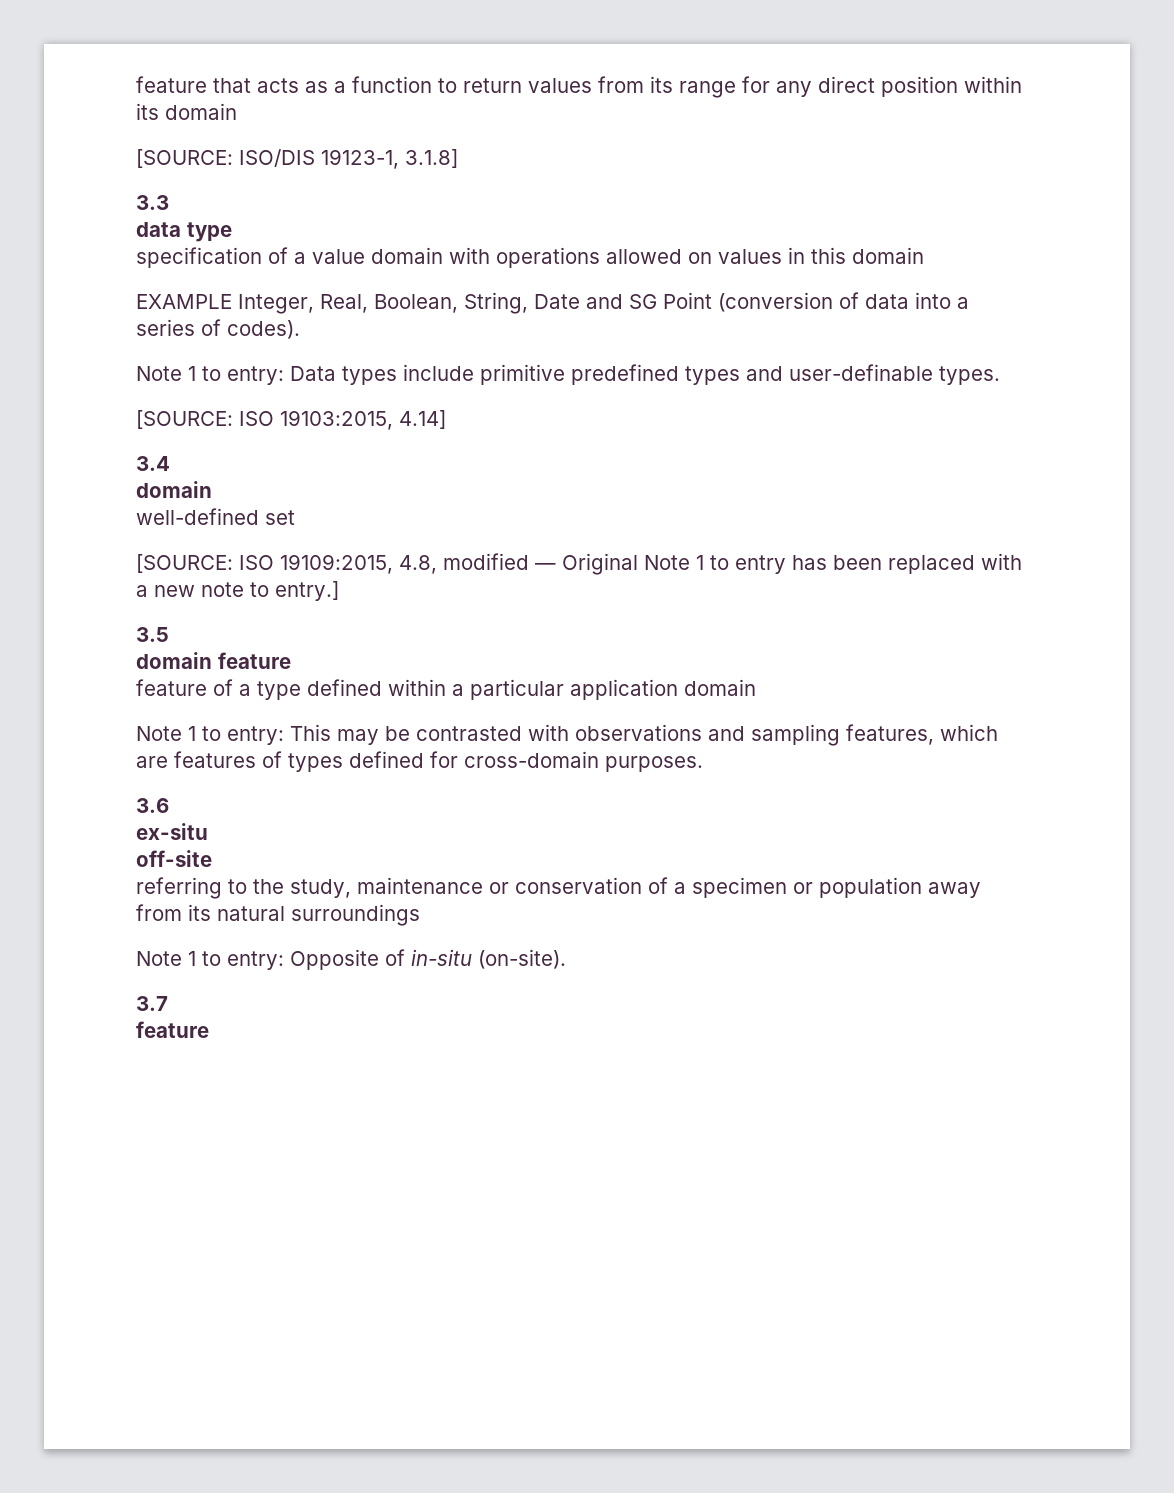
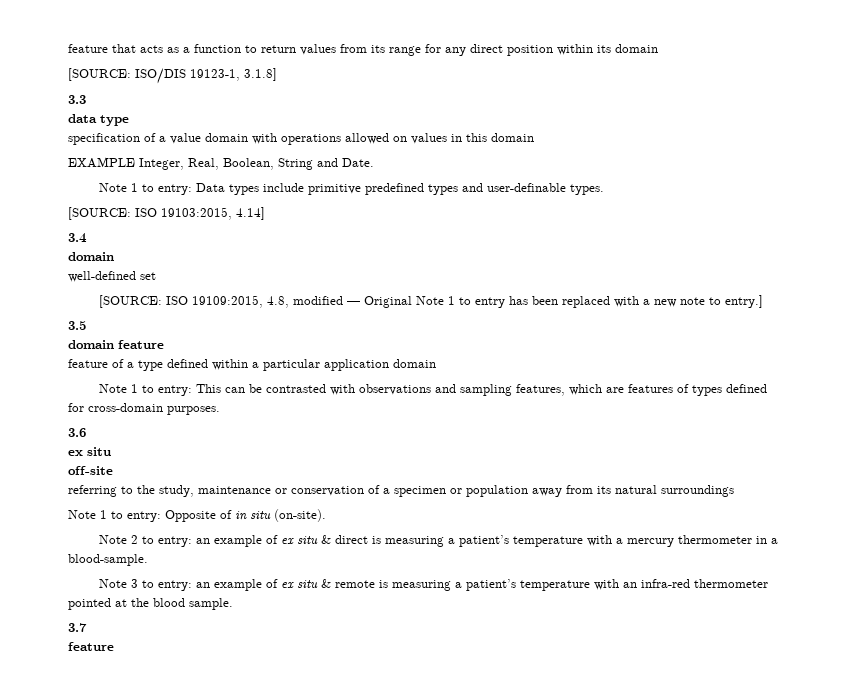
[464,292,969,314] [136,319,300,339] String, Date and SG Point (conversion of data into a series of codes). -> [278,158,374,170] String and Date.
[337,729,379,745] may -> [225,387,246,393] can
[136,823,208,840] ex-situ -> [68,447,111,456] ex situ
[411,949,472,966] in-situ -> [235,511,271,520] in situ
(566, 959) none -> [99,535,779,547] [68,554,148,566] [99,579,769,591] [68,598,233,610] // Note 2 to entry: an example of ex situ & direct is measuring a patient’s temperature with a mercury thermometer in a blood-sample. // Note 3 to entry: an example of ex situ & remote is measuring a patient’s temperature with an infra-red thermometer pointed at the blood sample.

